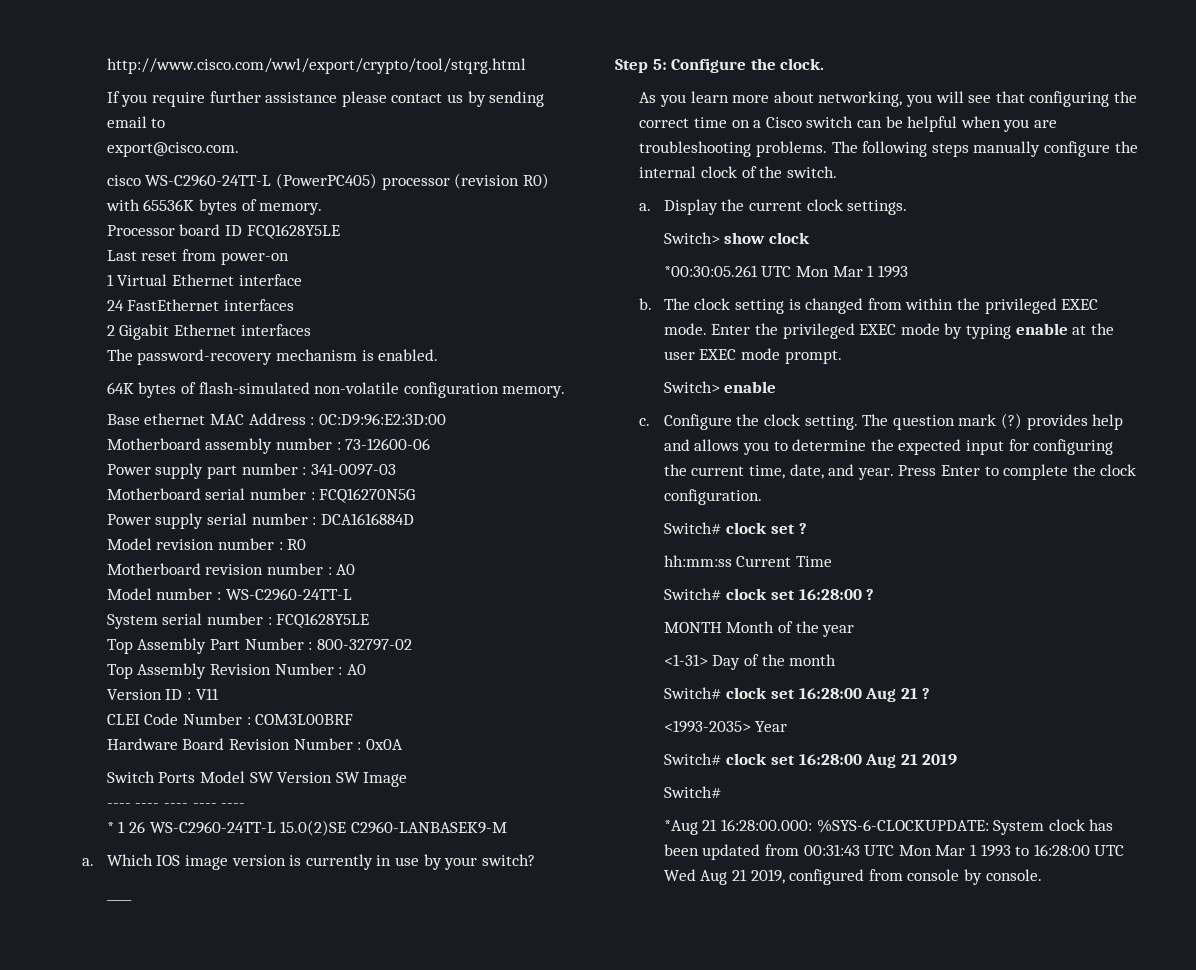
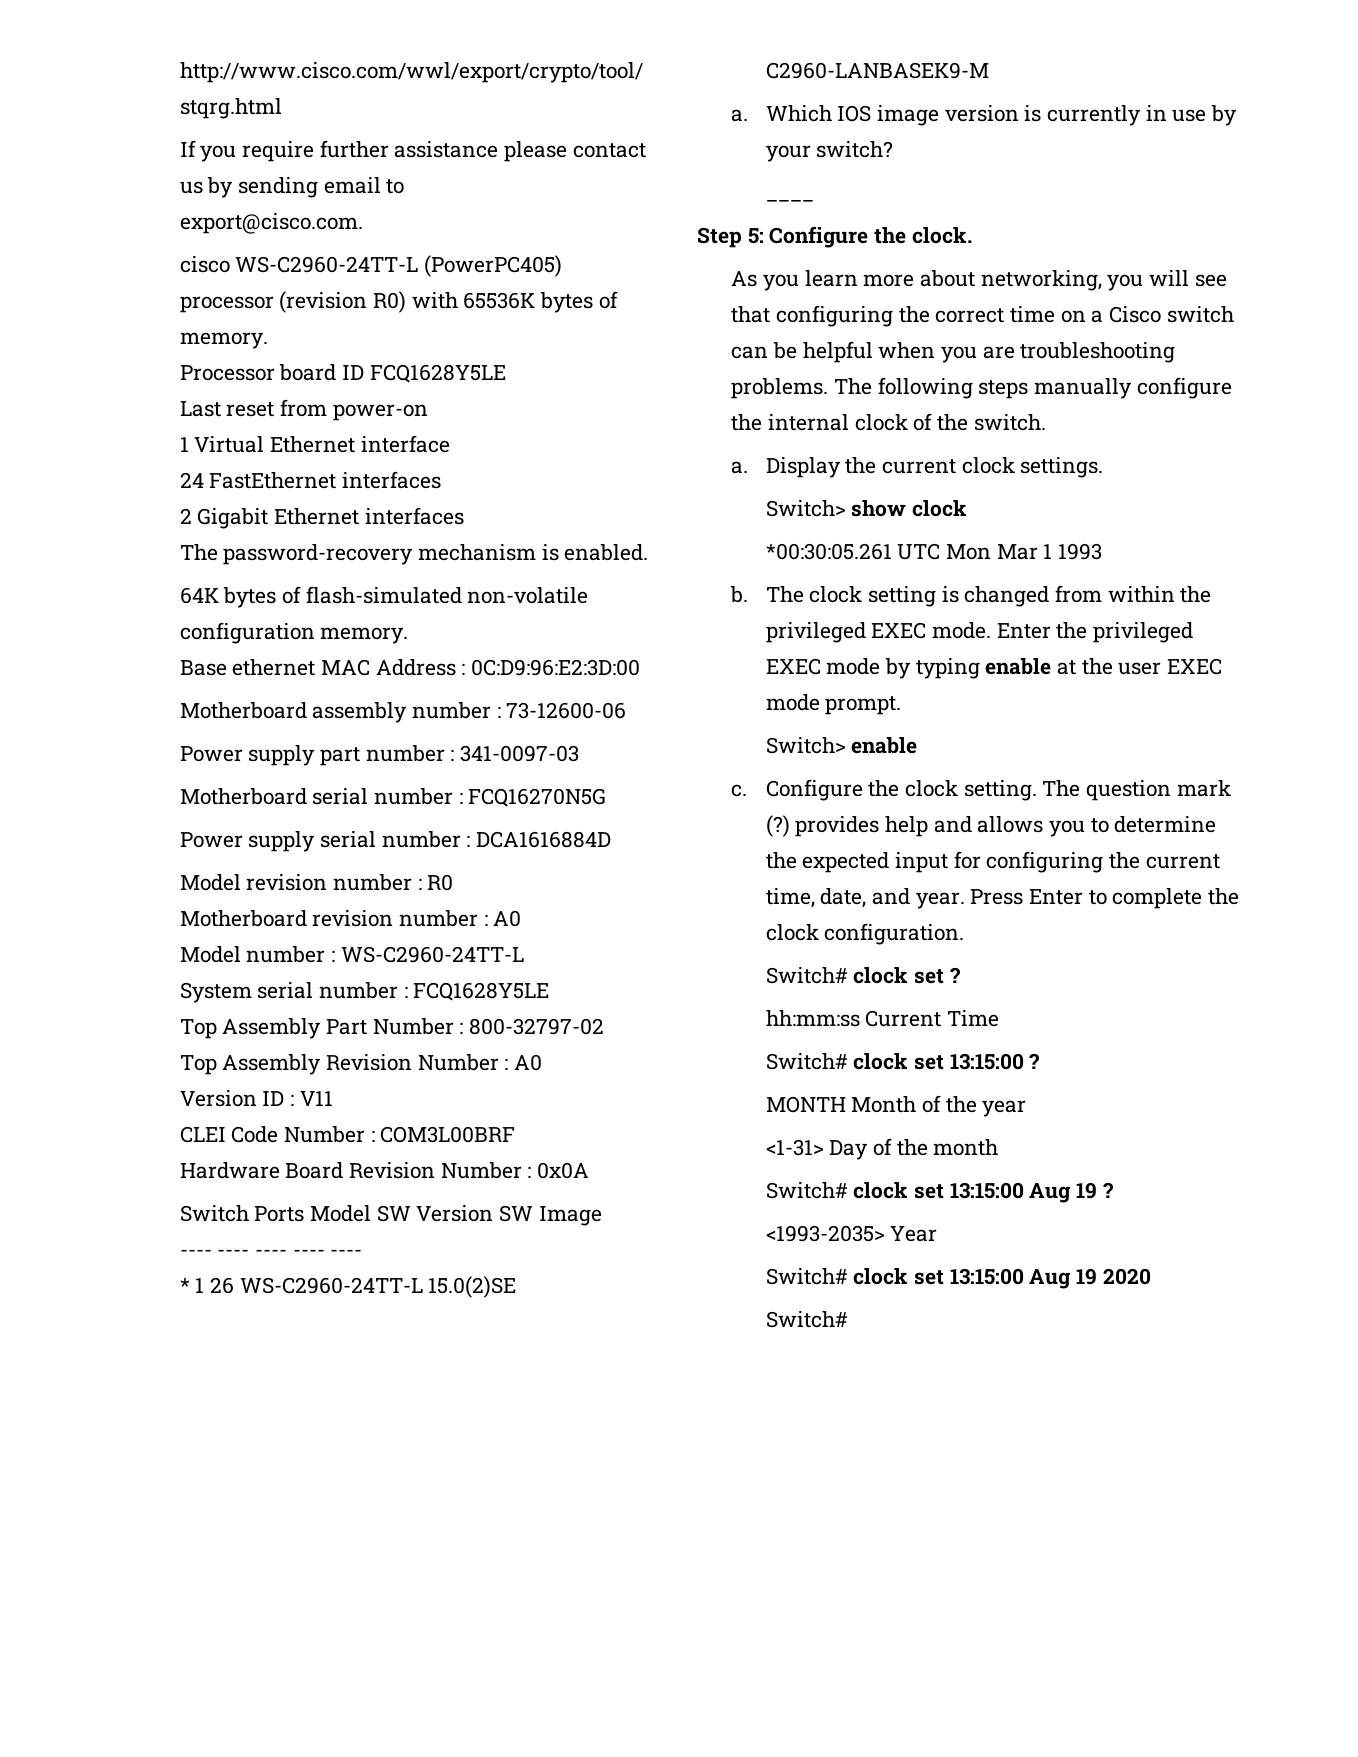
[798,589,862,600] 16:28:00 -> [949,1053,1024,1070] 13:15:00
[798,688,918,702] 16:28:00 Aug 21 -> [949,1182,1097,1203] 13:15:00 Aug 19
[798,754,958,768] [663,786,722,798] [663,819,1114,835] [663,844,1125,860] [663,869,1042,885] 16:28:00 Aug 21 2019 // Switch# // *Aug 21 16:28:00.000: %SYS-6-CLOCKUPDATE: System clock has been updated from 00:31:43 UTC Mon Mar 1 1993 to 16:28:00 UTC Wed Aug 21 2019, configured from console by console. -> [949,1268,1151,1289] [765,1311,848,1328] 13:15:00 Aug 19 2020 // Switch#

